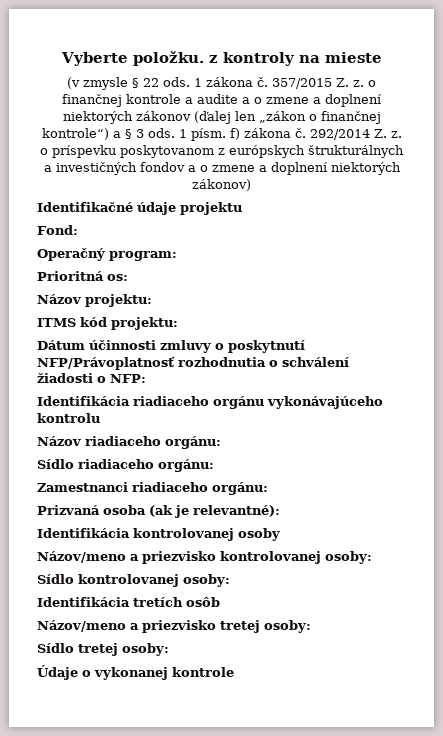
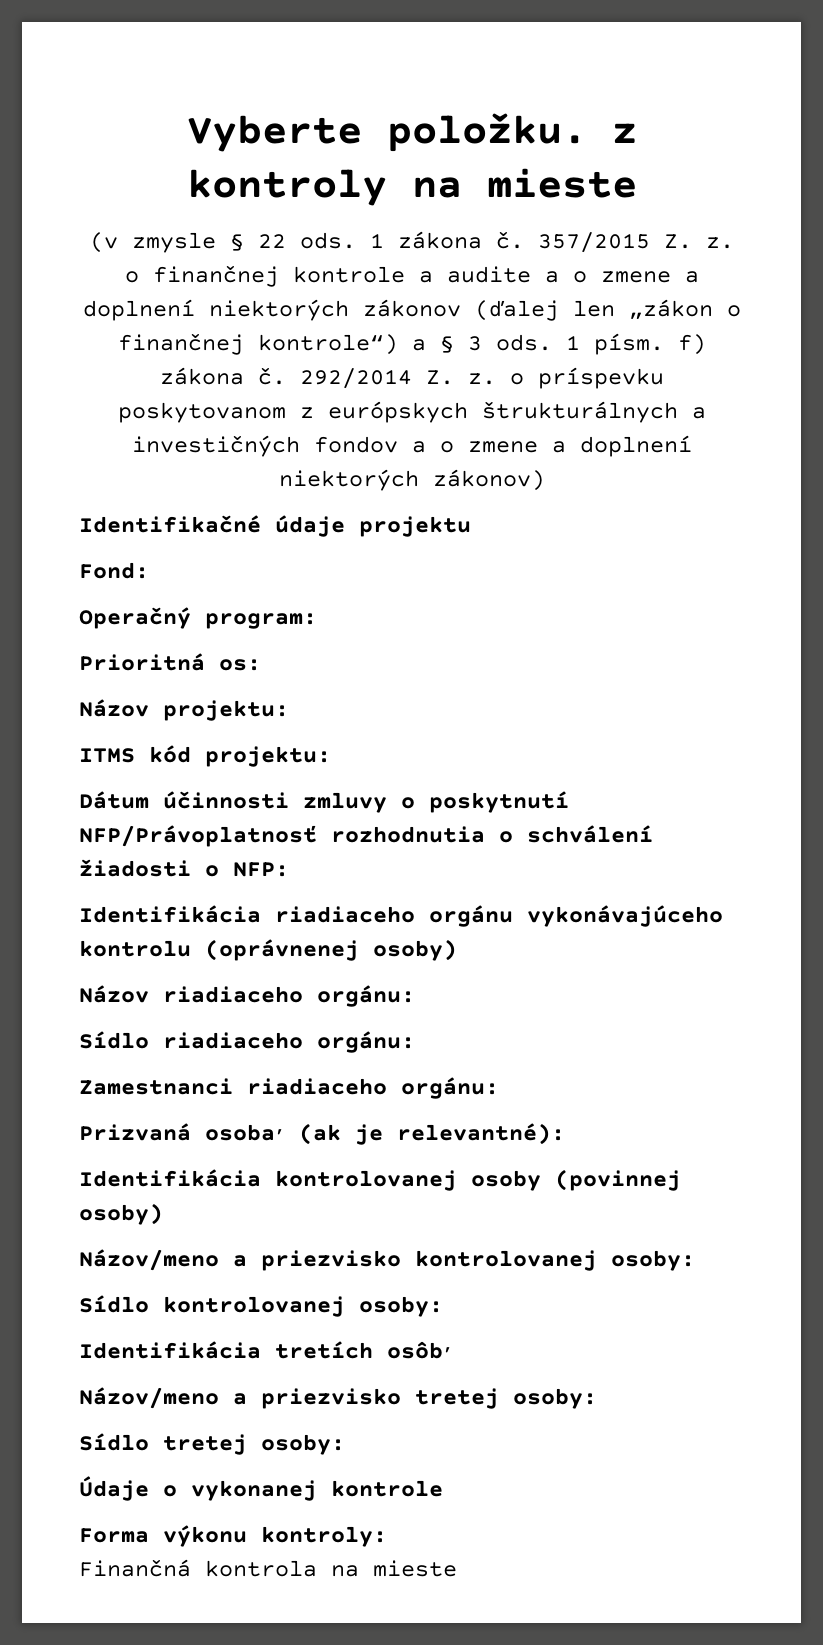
(100, 418) none -> [205,939,457,961] (oprávnenej osoby)
[103,505,146,515] osoba -> [205,1124,285,1141] osoba,
(280, 534) none -> [555,1169,681,1191] [79,1203,163,1225] (povinnej osoby)
[186,597,220,607] osôb -> [387,1341,453,1359] osôb,
(234, 672) none -> [79,1525,387,1547] [79,1559,457,1577] // Forma výkonu kontroly: // Finančná kontrola na mieste

